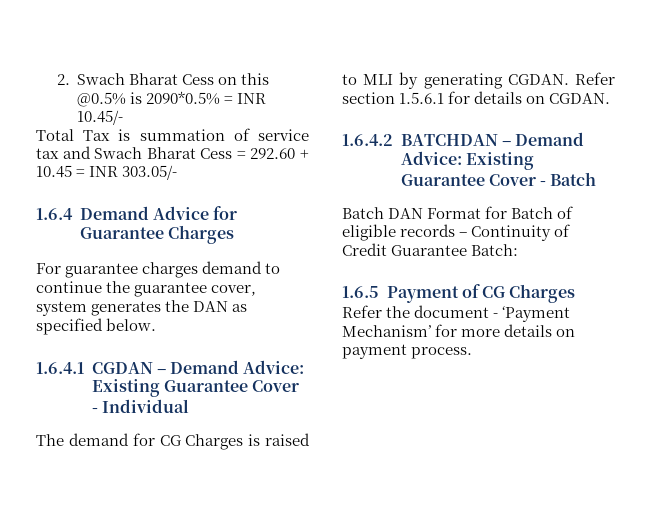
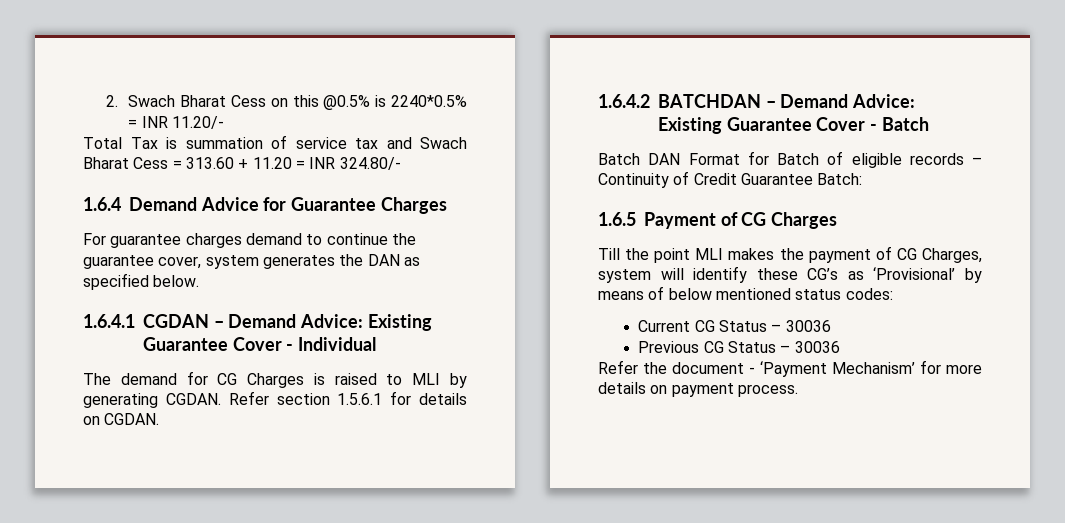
[146,91,267,105] [77,110,124,125] 2090*0.5% = INR 10.45/- -> [390,95,467,107] [128,116,224,129] 2240*0.5% = INR 11.20/-
[250,148,309,159] [36,165,178,180] 292.60 + 10.45 = INR 303.05/- -> [185,157,401,170] 313.60 + 11.20 = INR 324.80/-
(576, 293) none -> [598,246,982,263] [598,266,982,283] [598,286,893,300] [638,320,831,332] [638,341,840,353] // Till the point MLI makes the payment of CG Charges, system will identify these CG’s as ‘Provisional’ by means of below mentioned status codes: // Current CG Status – 30036 // Previous CG Status – 30036

